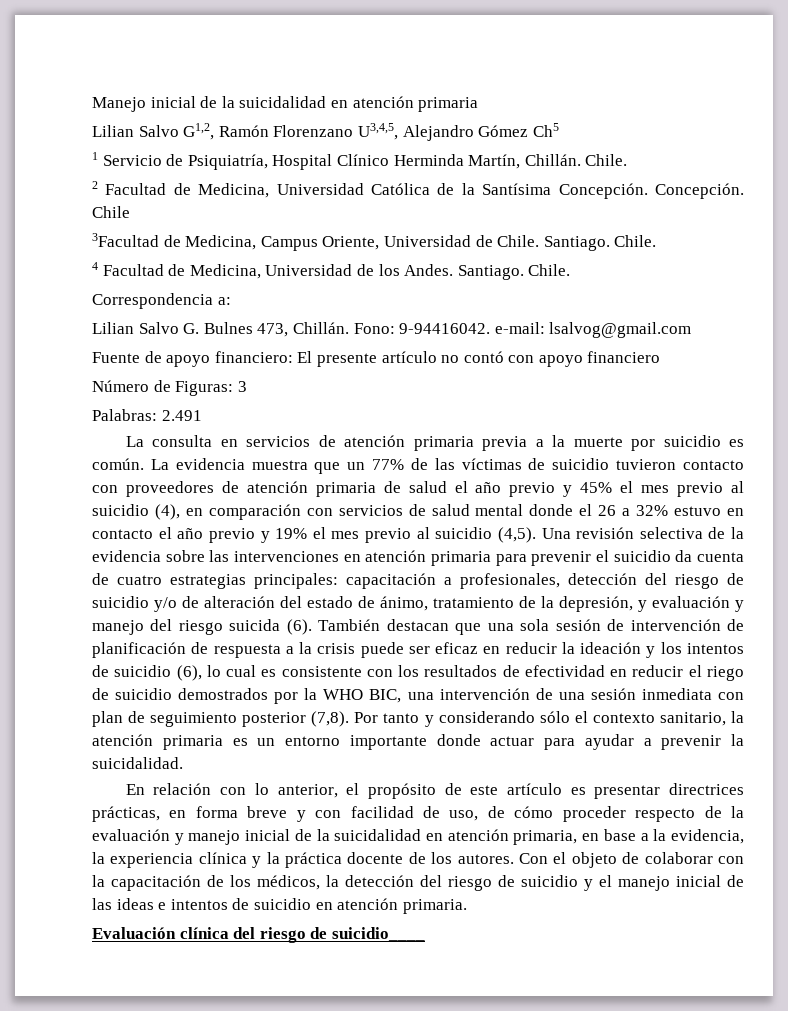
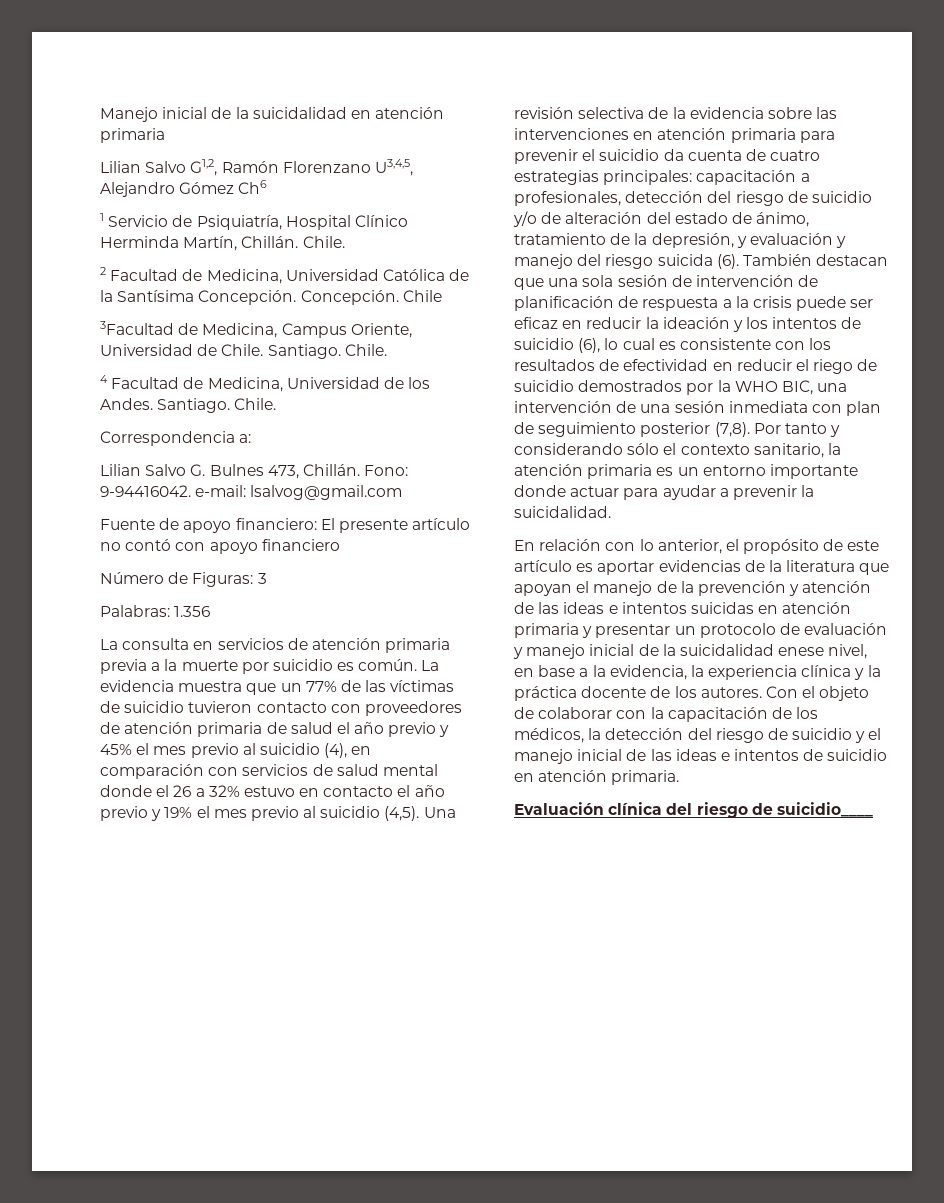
[532,123,559,137] Ch5 -> [238,180,268,194] Ch6
[161,410,202,421] 2.491 -> [174,606,211,617] 1.356
[594,783,744,799] [92,806,745,822] presentar directrices prácticas, en forma breve y con facilidad de uso, de cómo proceder respecto de la -> [597,560,890,575] [514,581,872,596] [514,602,852,614] [514,623,800,638] aportar evidencias de la literatura que apoyan el manejo de la prevención y atención de las ideas e intentos suicidas en atención primaria y presentar un protocolo de
[426,829,578,845] en atención primaria, -> [778,644,868,659] enese nivel,

